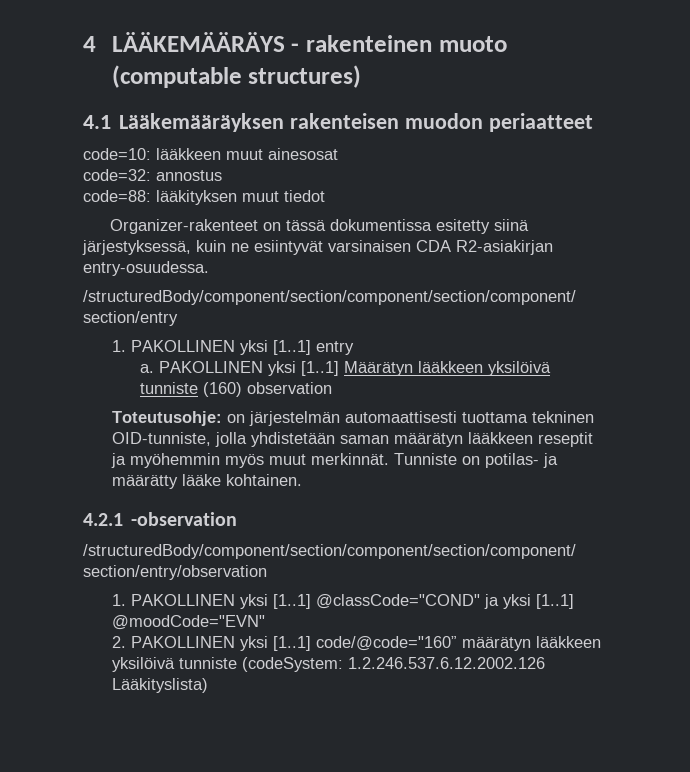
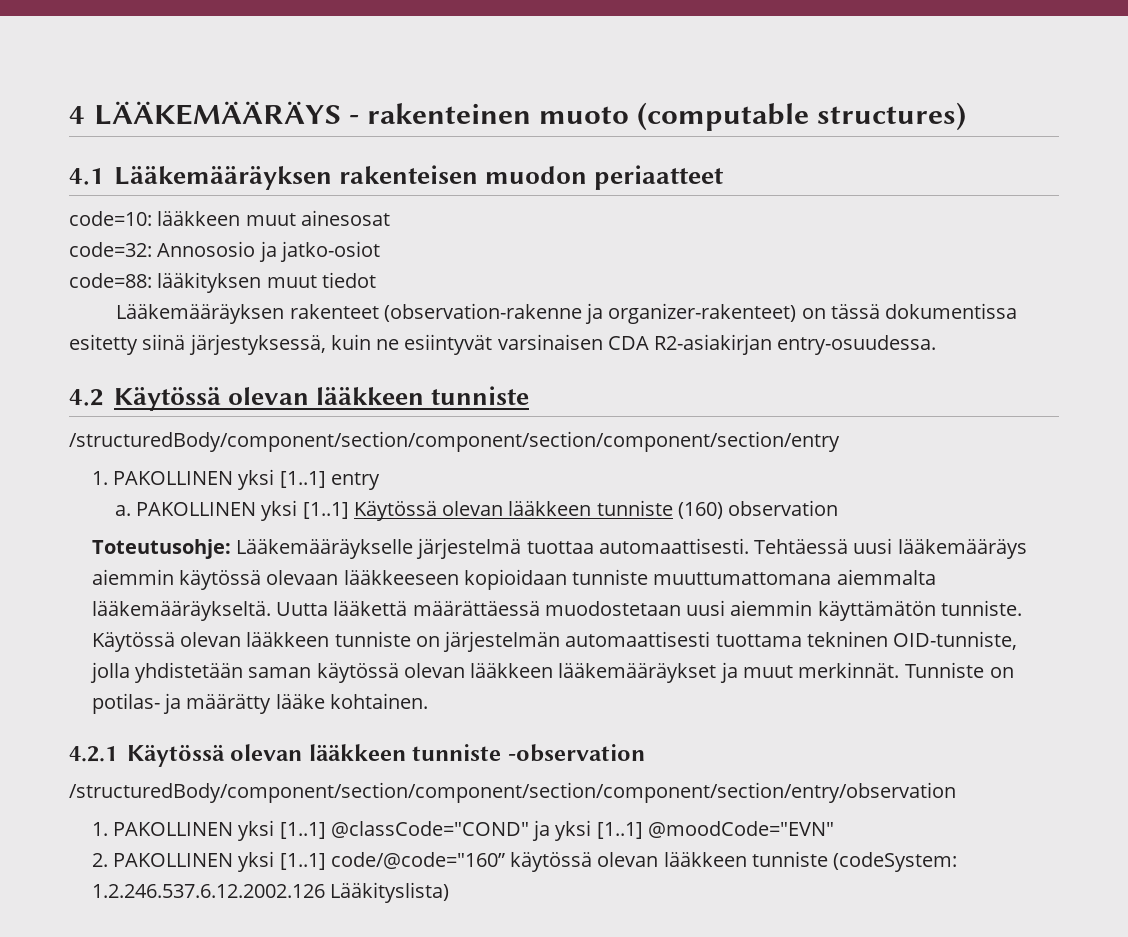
[156,170,222,181] annostus -> [157,241,380,262] Annososio ja jatko-osiot
[109,219,258,234] Organizer-rakenteet -> [116,303,797,324] Lääkemääräyksen rakenteet (observation-rakenne ja organizer-rakenteet)
(209, 268) none -> [69,386,530,411] // 4.2 Käytössä olevan lääkkeen tunniste
[344,361,552,376] Määrätyn lääkkeen yksilöivä -> [353,501,592,521] Käytössä olevan lääkkeen
(222, 418) none -> [236,538,1027,559] [91,569,936,590] [91,600,1022,621] [91,631,411,652] Lääkemääräykselle järjestelmä tuottaa automaattisesti. Tehtäessä uusi lääkemääräys aiemmin käytössä olevaan lääkkeeseen kopioidaan tunniste muuttumattomana aiemmalta lääkemääräykseltä. Uutta lääkettä määrättäessä muodostetaan uusi aiemmin käyttämätön tunniste. Käytössä olevan lääkkeen tunniste
[393,432,593,447] [110,453,264,468] määrätyn lääkkeen reseptit ja myöhemmin myös -> [316,662,738,683] käytössä olevan lääkkeen lääkemääräykset ja
(123, 519) none -> [126,744,502,767] Käytössä olevan lääkkeen tunniste
[461,636,601,651] [111,657,175,672] määrätyn lääkkeen yksilöivä -> [510,852,747,872] käytössä olevan lääkkeen

